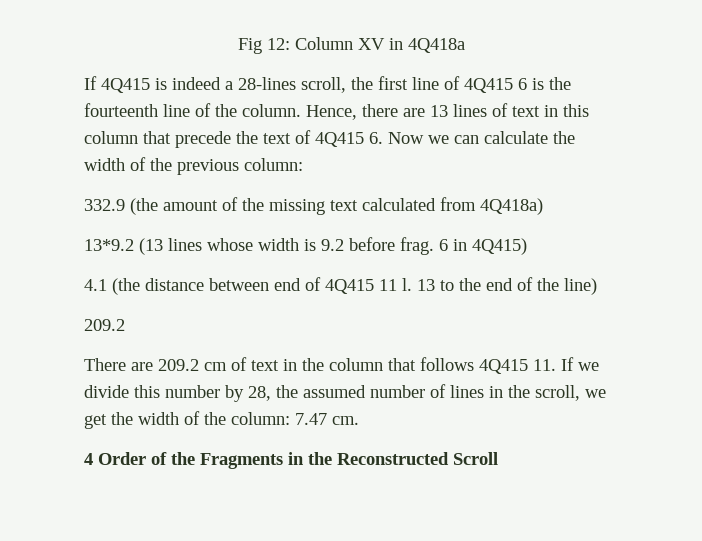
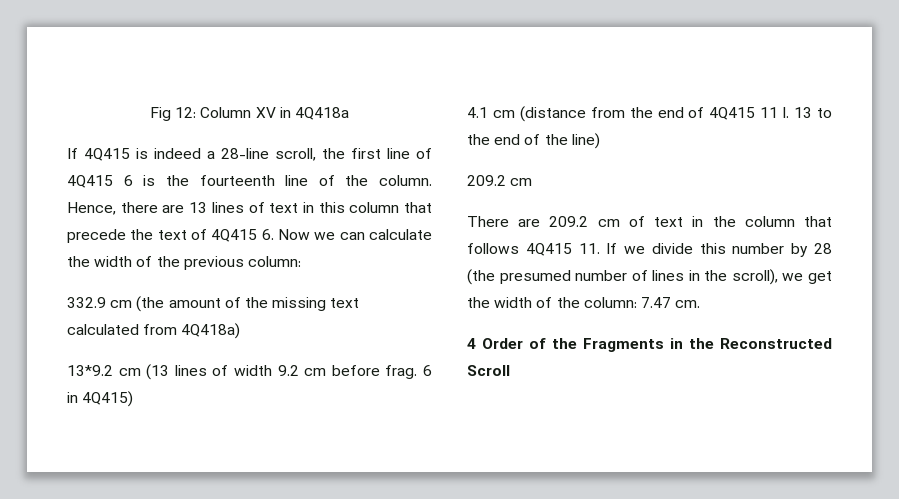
[238,77,296,90] 28-lines -> [221,148,269,159] 28-line
(125, 205) none -> [110,300,133,308] cm
(134, 245) none -> [118,368,141,376] cm
[207,238,344,251] whose width is 9.2 -> [212,365,327,376] of width 9.2 cm
[112,278,269,295] (the distance between -> [492,106,653,122] cm (distance from the
(125, 325) none -> [510,178,533,186] cm
[248,385,366,401] 28, the assumed -> [814,243,832,254] [467,269,571,285] 28 (the presumed
[535,385,580,401] scroll, -> [731,269,778,285] scroll),

